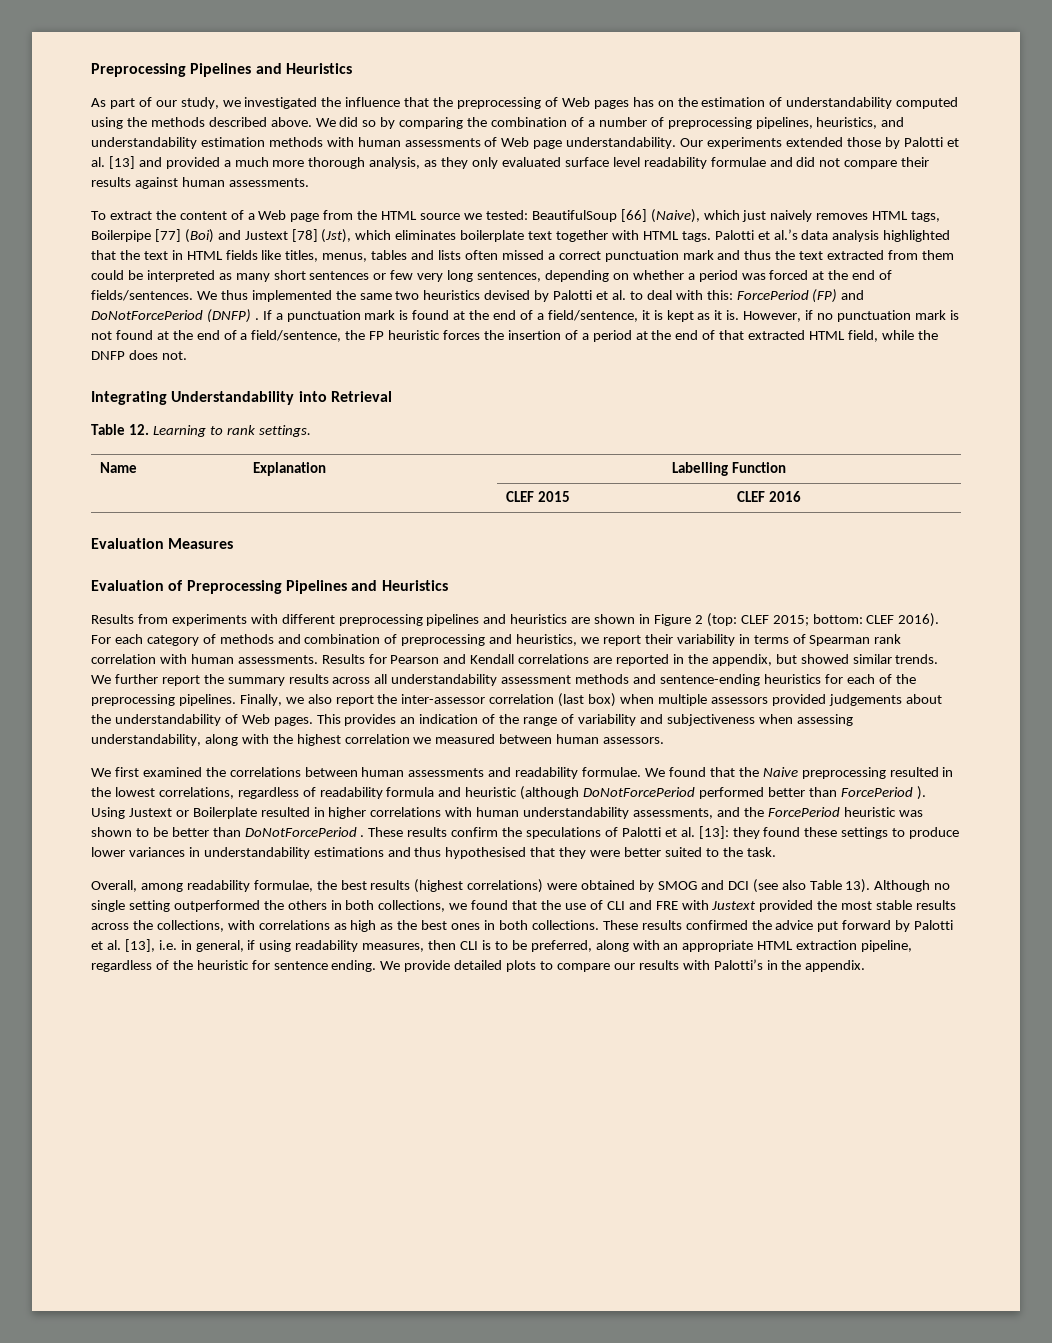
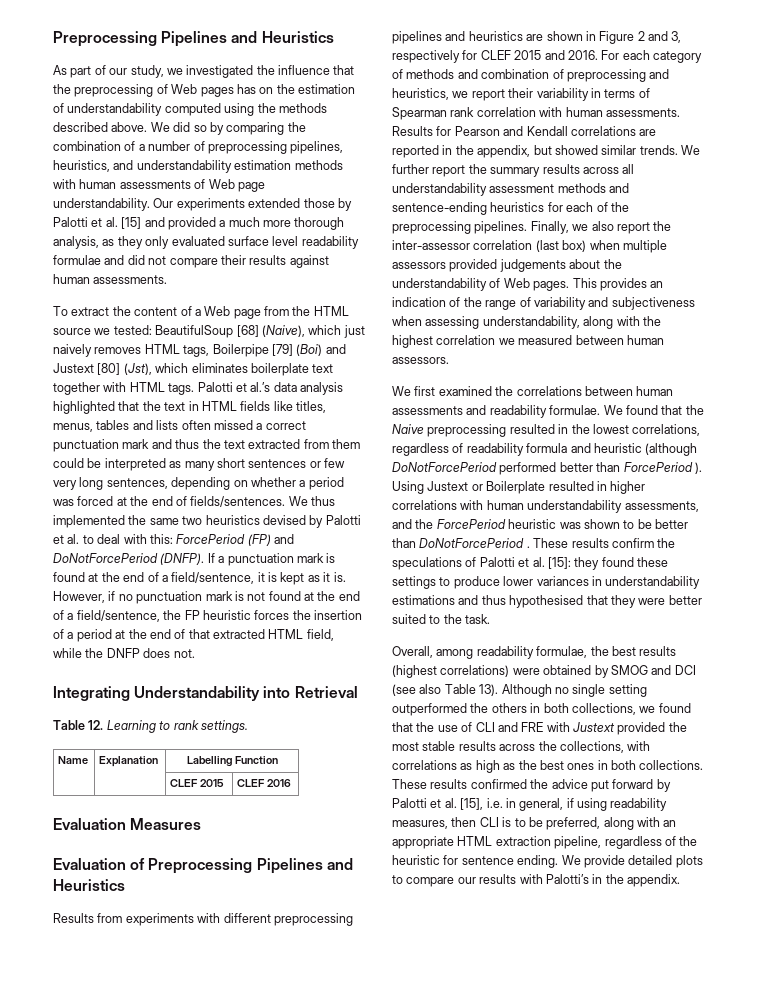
[108,156,135,169] [13] -> [121,217,142,229] [15]
[620,209,647,222] [66] -> [236,325,259,337] [68]
[154,229,181,242] [77] -> [271,344,293,356] [79]
[291,229,318,242] [78] -> [97,363,121,375] [80]
[206,309,259,323] (DNFP) . -> [160,553,205,565] (DNFP).
[706,613,940,627] (top: CLEF 2015; bottom: CLEF 2016). -> [648,31,682,43] [392,50,598,63] and 3, respectively for CLEF 2015 and 2016.
[698,826,729,839] [13]: -> [547,557,571,569] [15]:
[124,939,155,952] [13], -> [460,798,484,810] [15],

